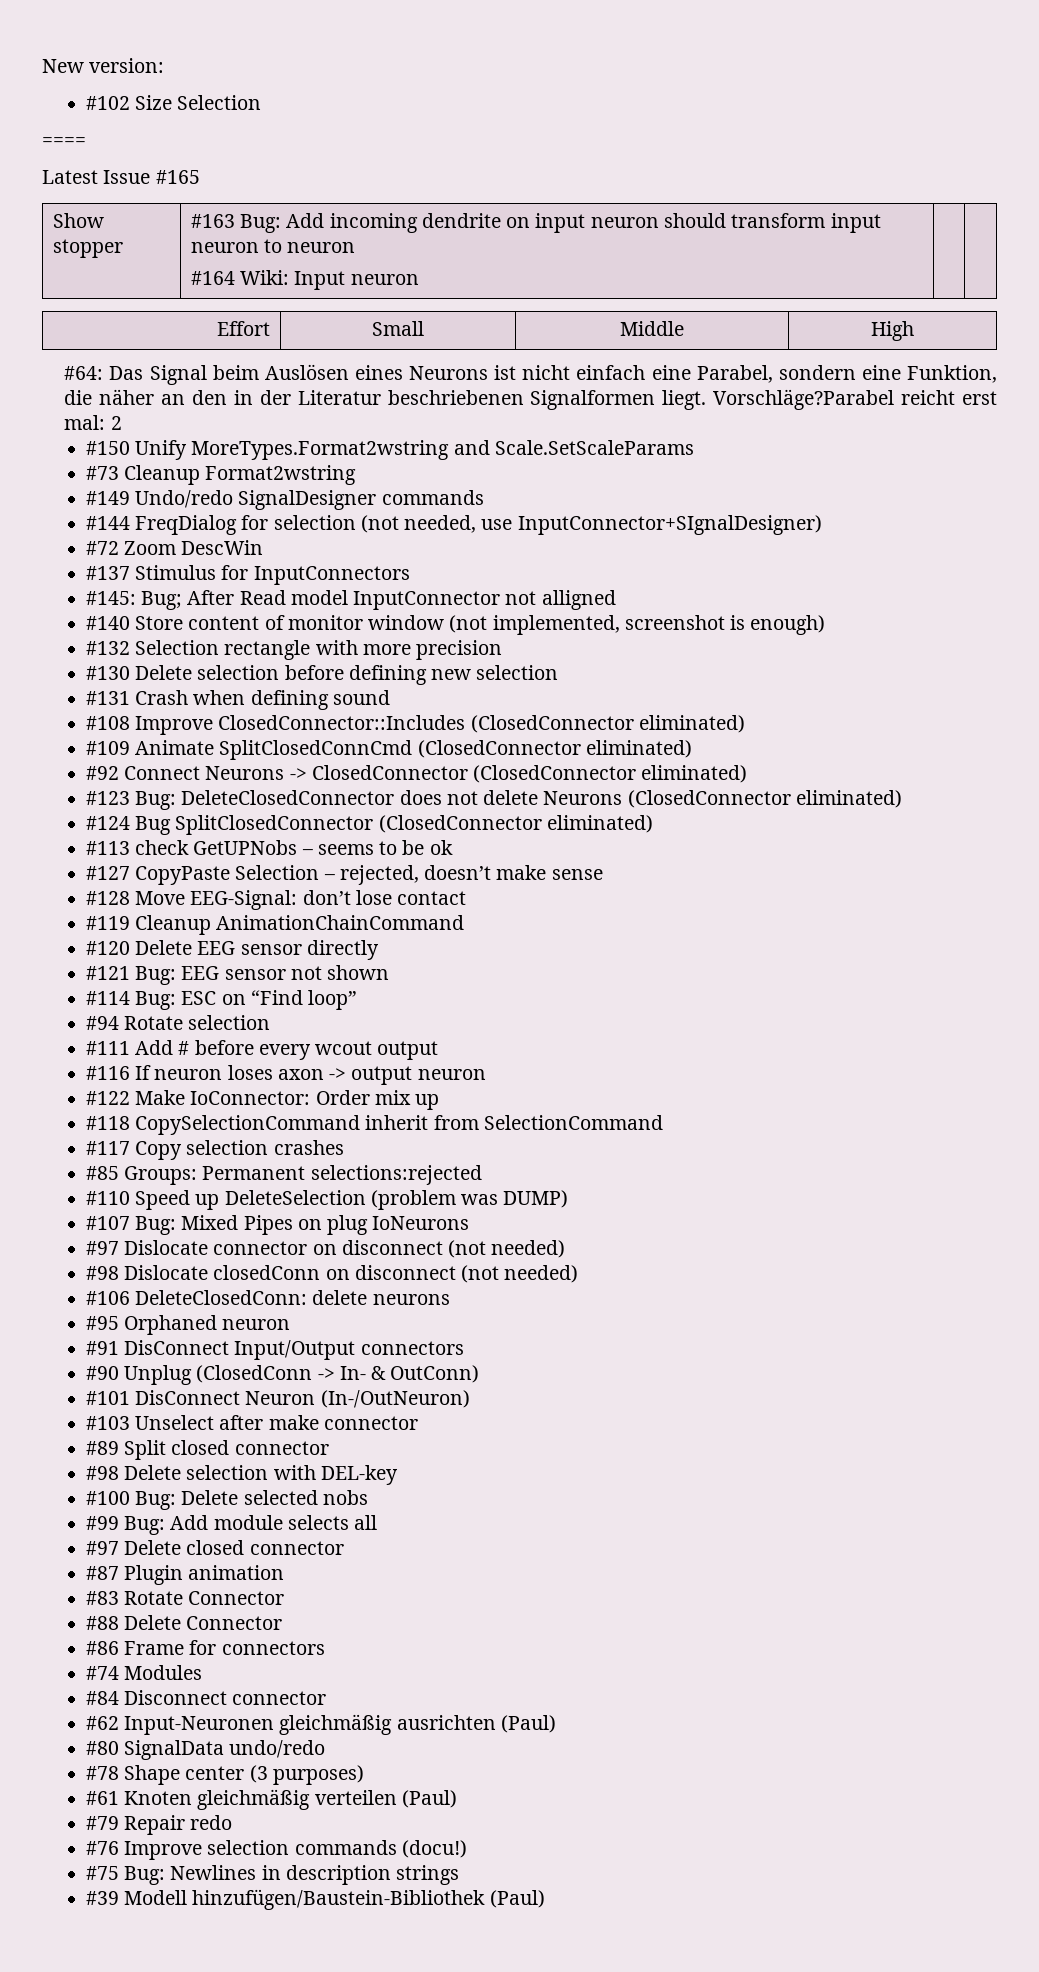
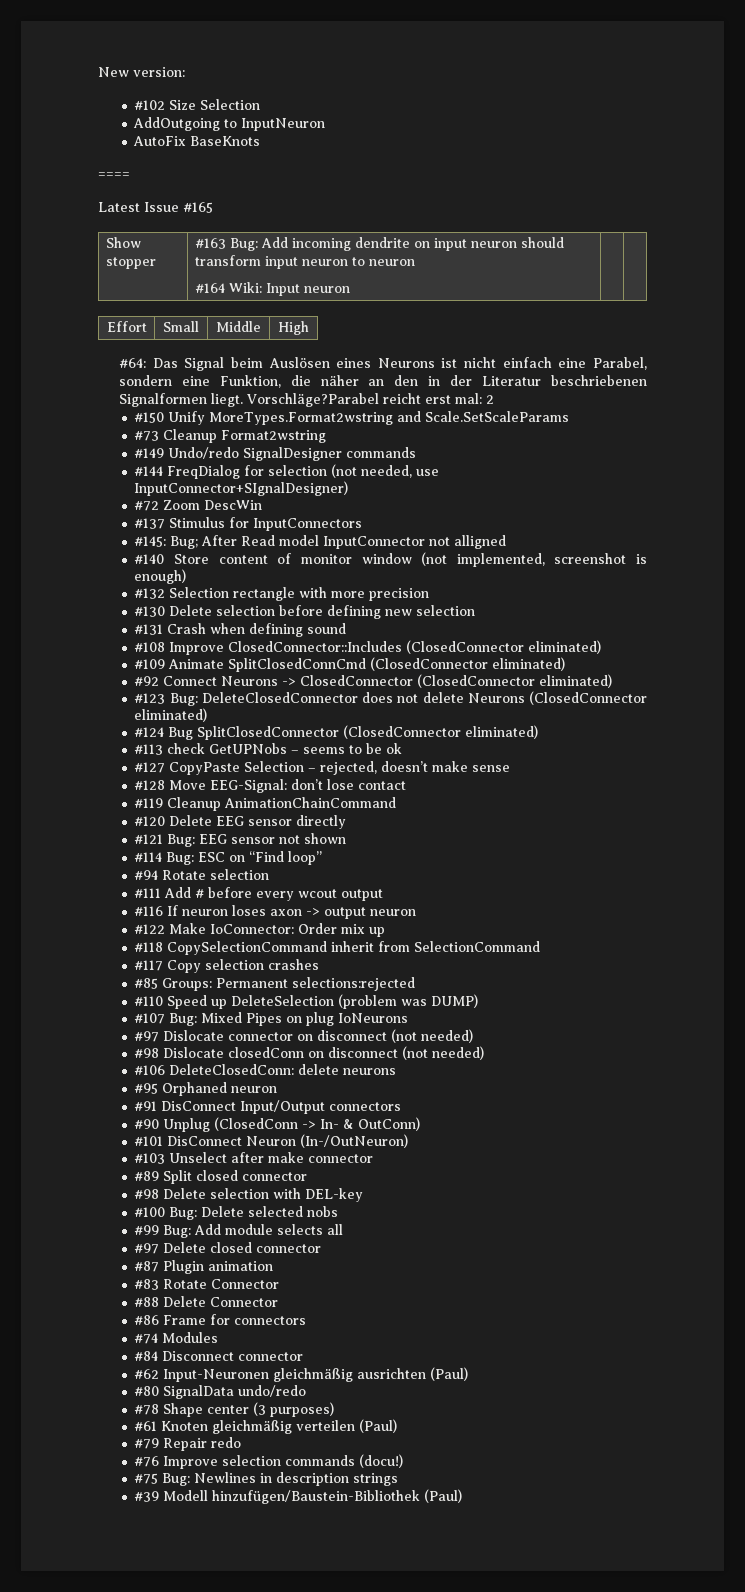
(262, 102) none -> [133,117,326,131] [133,136,261,146] // AddOutgoing to InputNeuron // AutoFix BaseKnots

